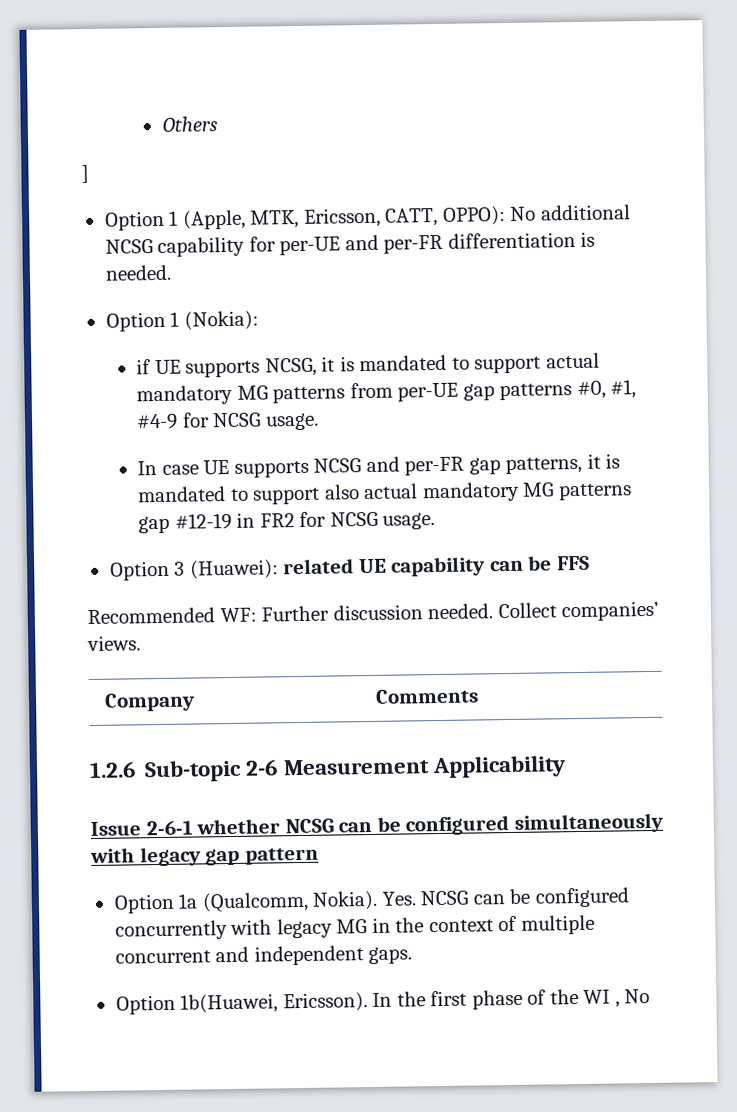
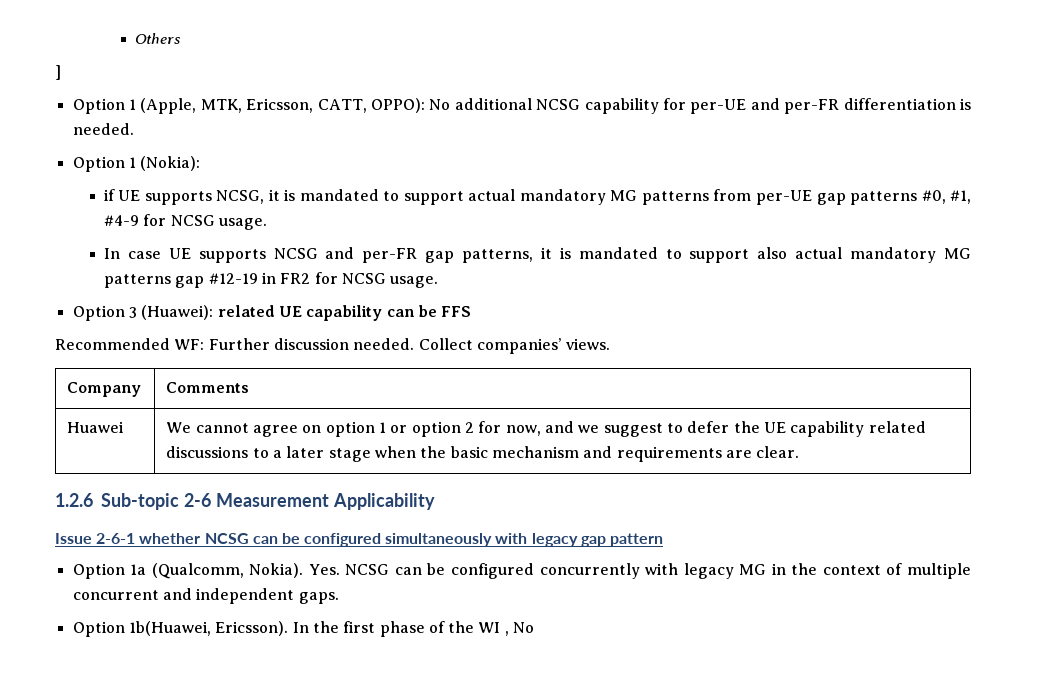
(480, 696) none -> [67,421,125,433] [166,421,926,437] [166,446,800,462] // Huawei | We cannot agree on option 1 or option 2 for now, and we suggest to defer the UE capability related discussions to a later stage when the basic mechanism and requirements are clear.

